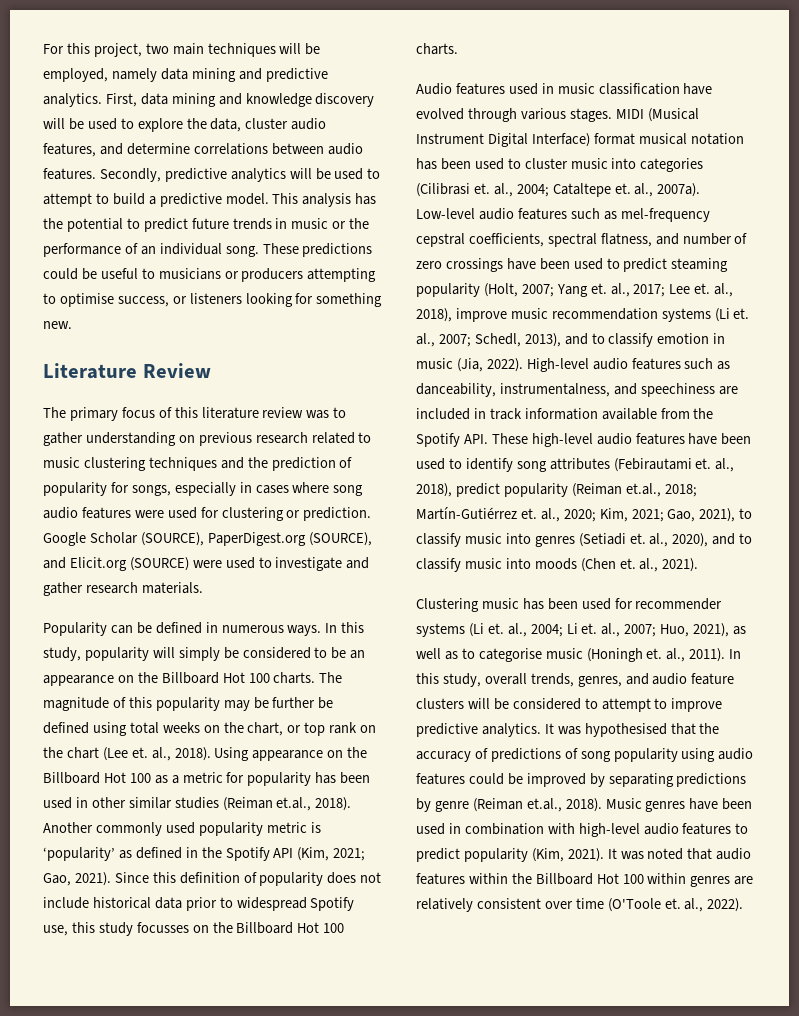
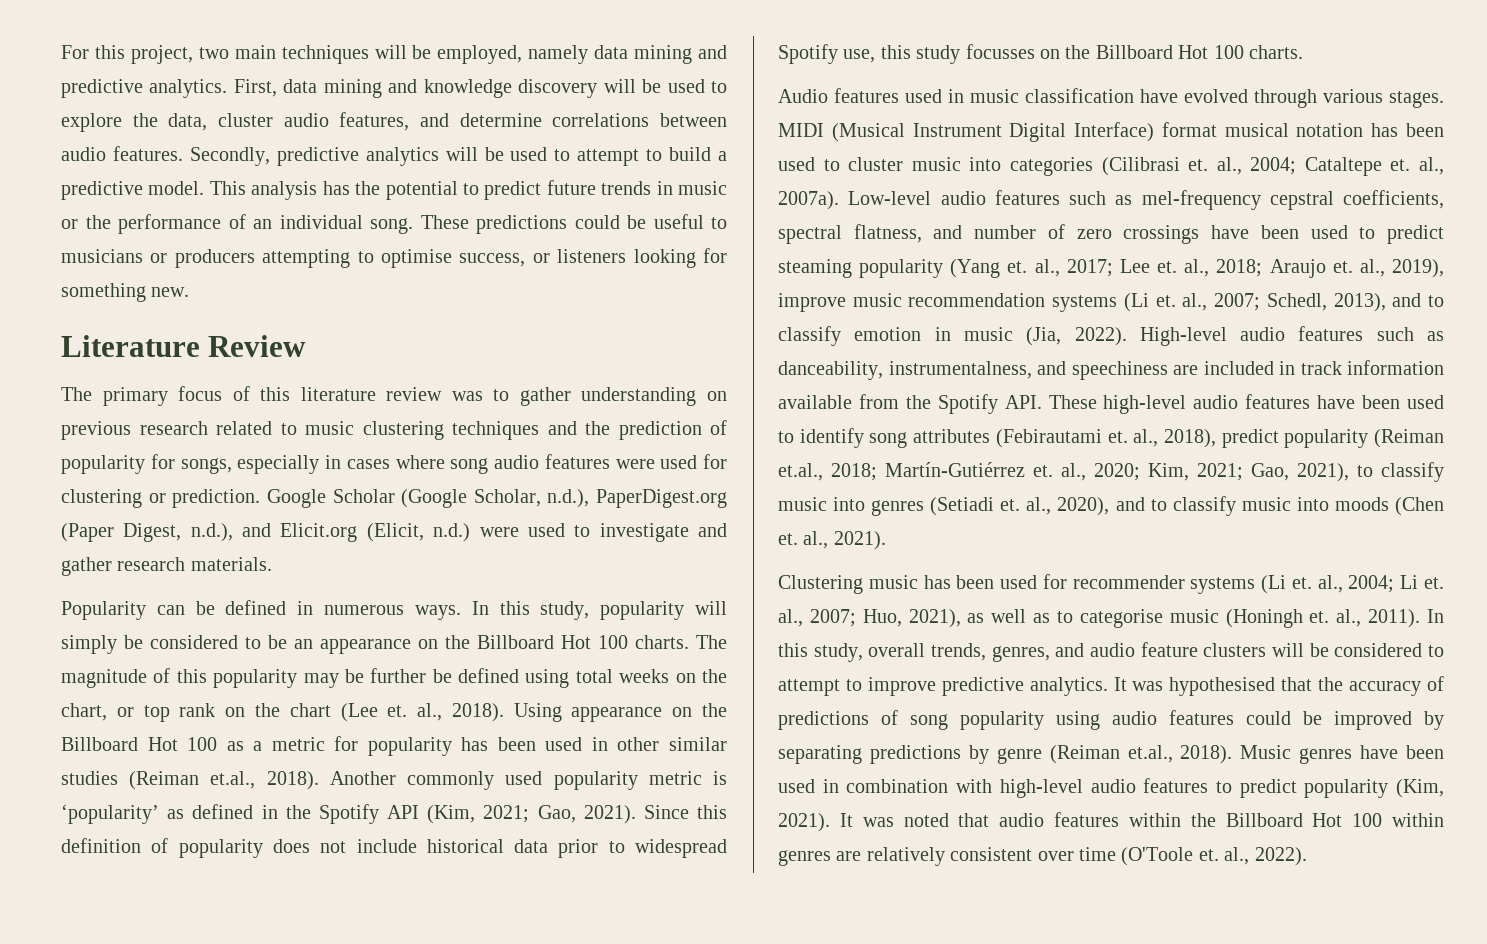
[140,532,372,546] [43,557,189,571] (SOURCE), PaperDigest.org (SOURCE), and Elicit.org (SOURCE) -> [401,489,727,508] [61,523,471,542] (Google Scholar, n.d.), PaperDigest.org (Paper Digest, n.d.), and Elicit.org (Elicit, n.d.)
[483,283,588,297] (Holt, 2007; Yang -> [950,259,1001,278] (Yang
[416,308,452,322] 2018), -> [1216,259,1444,278] 2018; Araujo et. al., 2019),

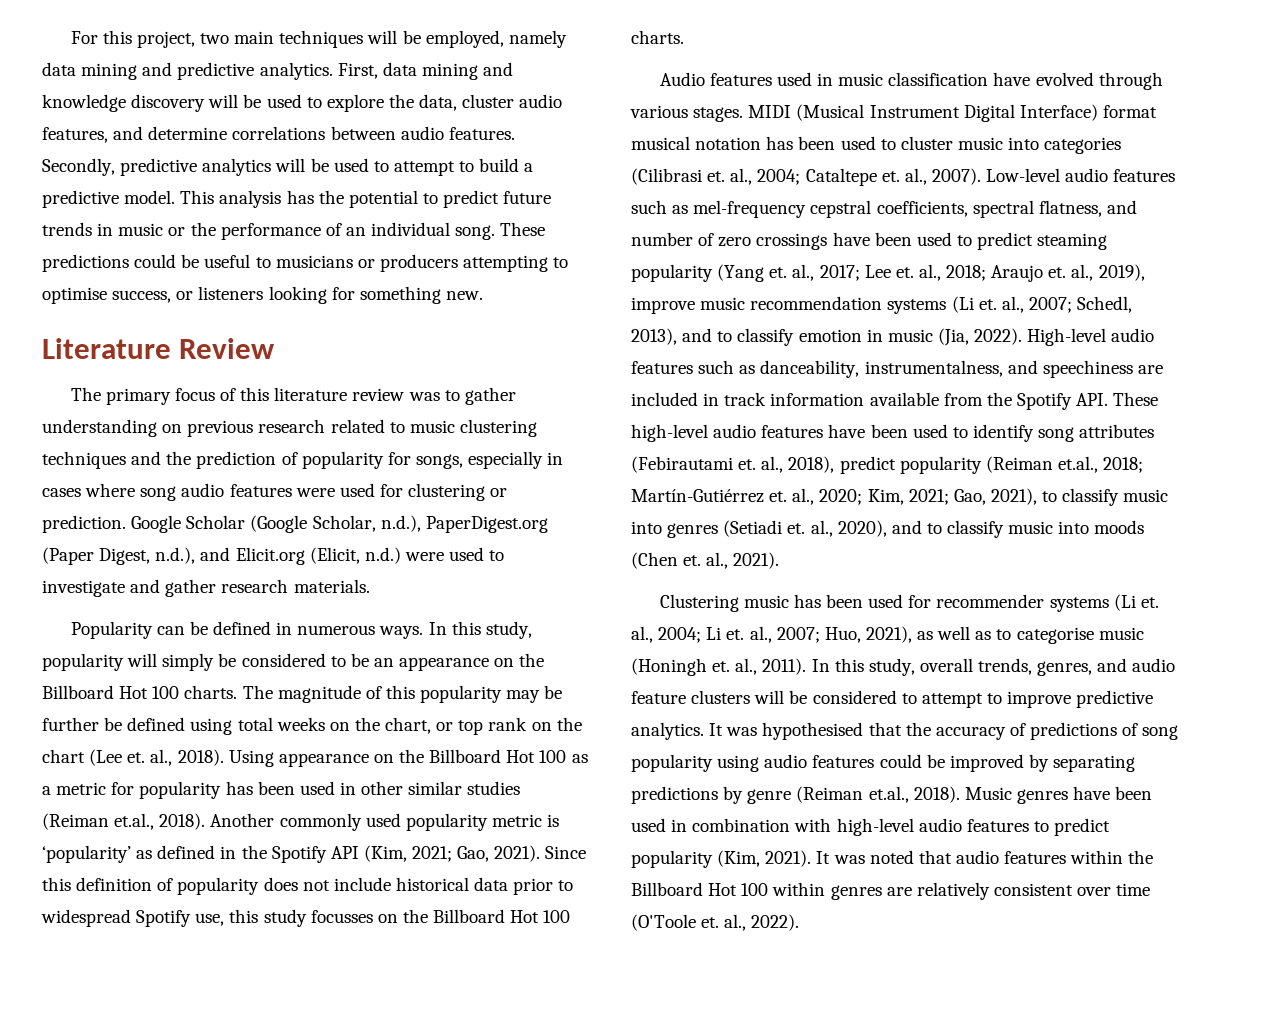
[778,191,839,210] 2007a). -> [931,168,981,185] 2007).

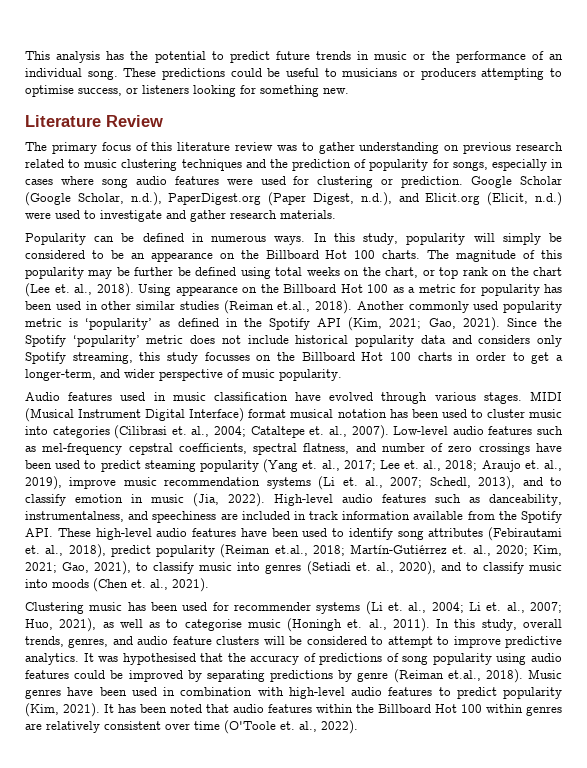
[70,30,567,48] [42,62,514,80] [42,94,563,112] [42,126,515,143] [42,158,534,176] [42,190,176,208] For this project, two main techniques will be employed, namely data mining and predictive analytics. First, data mining and knowledge discovery will be used to explore the data, cluster audio features, and determine correlations between audio features. Secondly, predictive analytics will be used to attempt to build a predictive model. -> (25, 55) none
[42,877,574,895] [41,909,225,927] this definition of popularity does not include historical data prior to widespread Spotify use, -> [544,318,563,327] [25,335,563,347] [25,352,133,364] the Spotify ‘popularity’ metric does not include historical popularity data and considers only Spotify streaming,
[631,30,684,44] charts. -> [417,352,564,364] [25,369,342,381] charts in order to get a longer-term, and wider perspective of music popularity.
[833,855,865,864] was -> [118,704,167,713] has been

